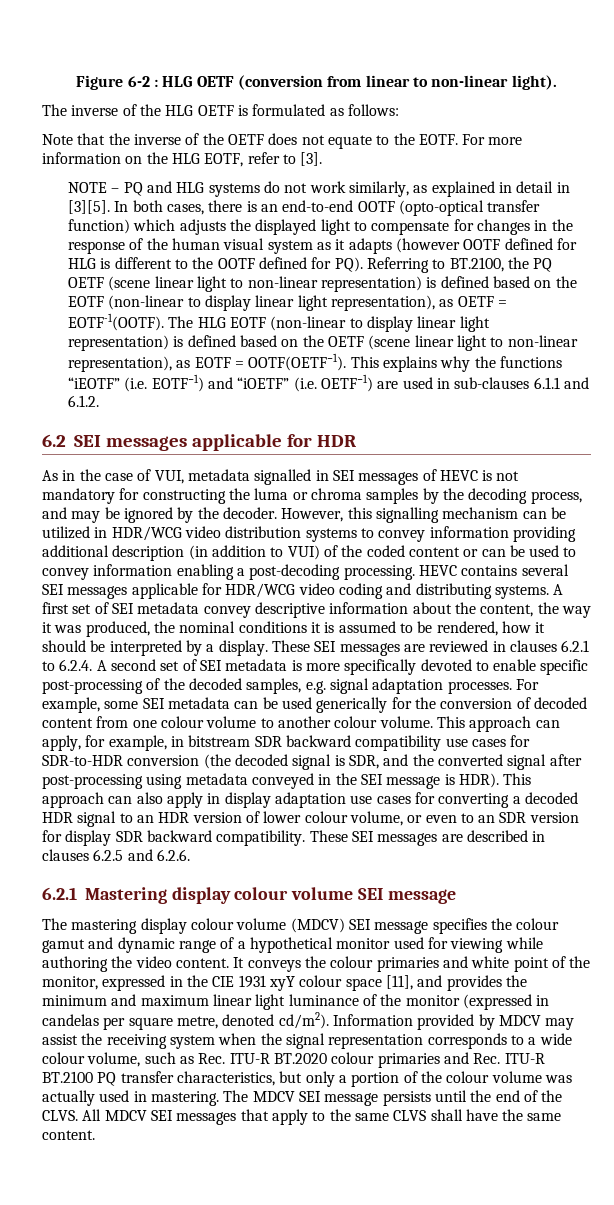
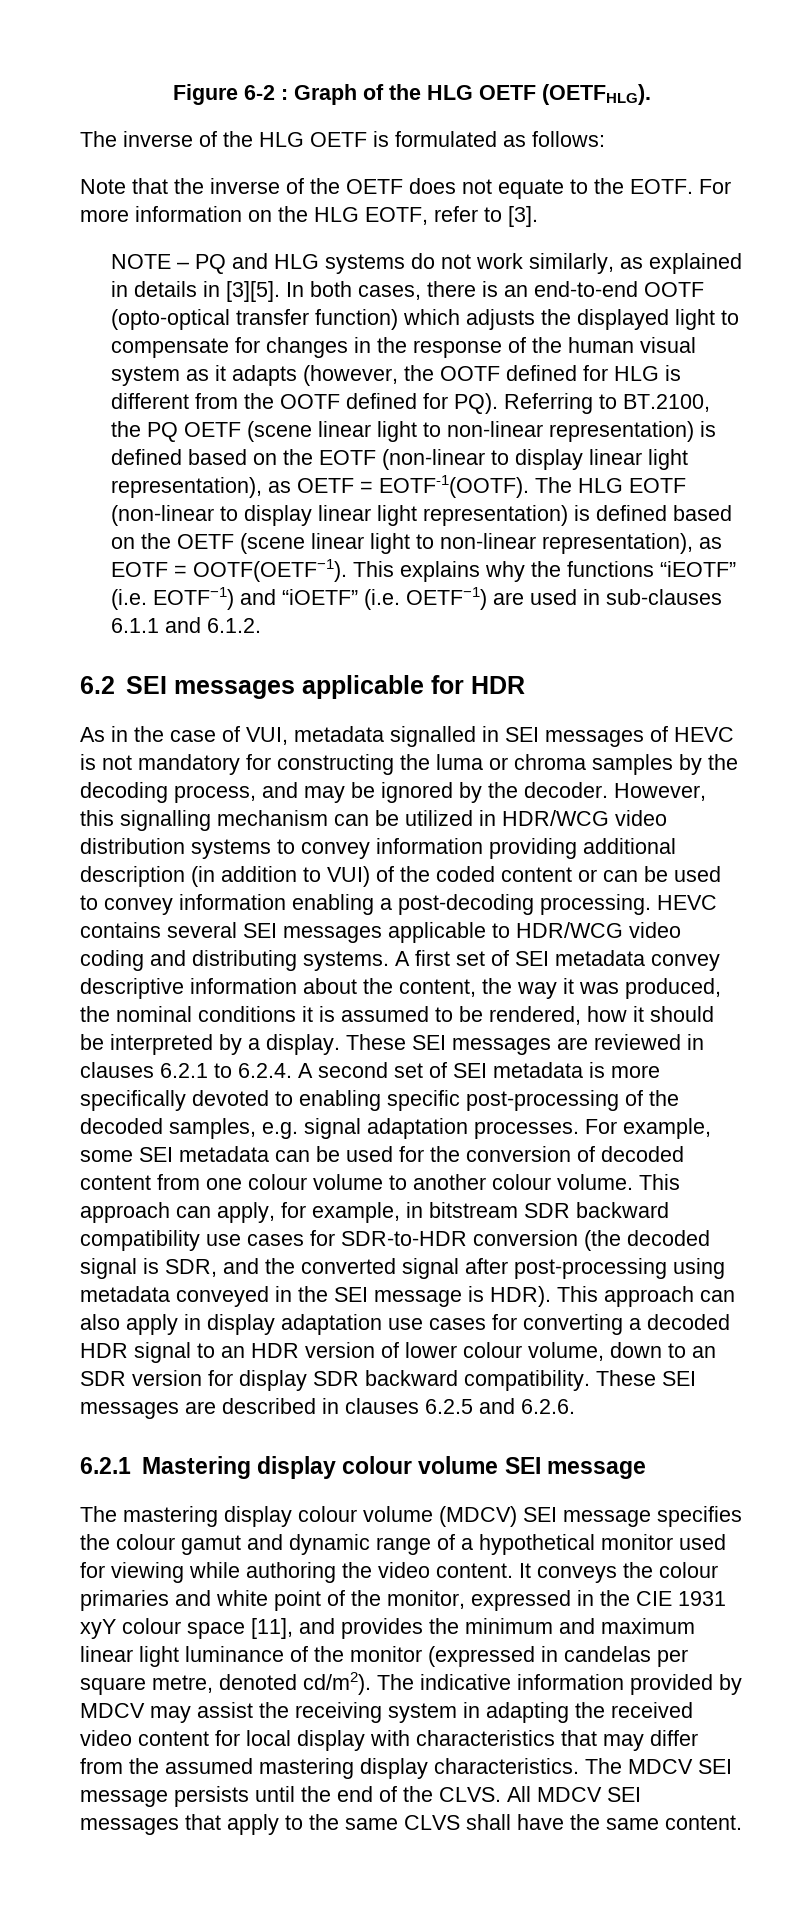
[162,75,557,90] HLG OETF (conversion from linear to non-linear light). -> [293,84,651,105] Graph of the HLG OETF (OETFHLG).
[516,181,554,193] detail -> [134,281,198,297] details
[395,238,460,253] (however -> [303,365,435,386] (however, the
[175,259,189,269] to -> [195,393,239,409] from
[201,583,222,595] for -> [492,923,510,938] to
[493,659,537,671] enable -> [299,1090,381,1111] enabling
[316,697,388,713] generically -> (393, 1154) none
[407,815,457,823] or even -> [610,1342,662,1358] down
[332,1014,413,1026] Information -> [377,1674,624,1690] The indicative information
[218,1033,572,1049] [42,1052,545,1068] [42,1071,572,1087] [42,1090,219,1106] when the signal representation corresponds to a wide colour volume, such as Rec. ITU-R BT.2020 colour primaries and Rec. ITU-R BT.2100 PQ transfer characteristics, but only a portion of the colour volume was actually used in mastering. -> [463,1702,693,1723] [80,1730,698,1751] [80,1758,579,1779] in adapting the received video content for local display with characteristics that may differ from the assumed mastering display characteristics.

